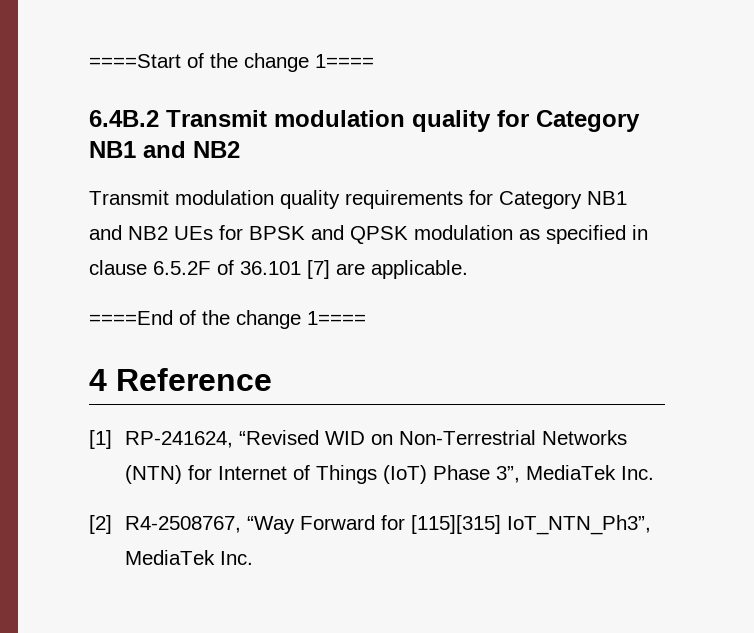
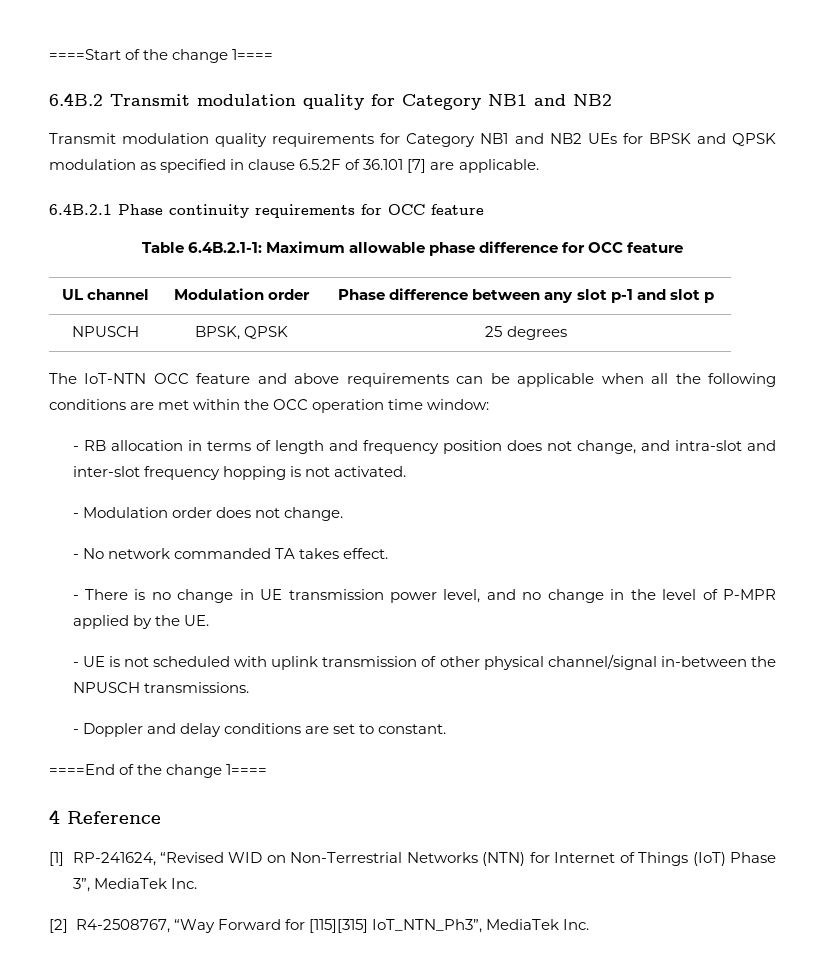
(468, 269) none -> [49,204,484,218] [141,241,684,256] [61,289,150,300] [173,288,311,300] [338,288,714,303] [72,326,139,337] [194,326,289,340] [485,326,567,340] [49,373,776,387] [49,399,490,413] [72,440,776,454] [72,466,406,480] [72,507,343,521] [72,548,388,559] [72,589,777,603] [72,615,209,629] [72,654,776,670] [72,682,249,693] [72,723,446,737] // 6.4B.2.1 Phase continuity requirements for OCC feature // Table 6.4B.2.1-1: Maximum allowable phase difference for OCC feature // UL channel | Modulation order | Phase difference between any slot p-1 and slot p // NPUSCH | BPSK, QPSK | 25 degrees // The IoT-NTN OCC feature and above requirements can be applicable when all the following conditions are met within the OCC operation time window: // - RB allocation in terms of length and frequency position does not change, and intra-slot and inter-slot frequency hopping is not activated. // - Modulation order does not change. // - No network commanded TA takes effect. // - There is no change in UE transmission power level, and no change in the level of P-MPR applied by the UE. // - UE is not scheduled with uplink transmission of other physical channel/signal in-between the NPUSCH transmissions. // - Doppler and delay conditions are set to constant.

